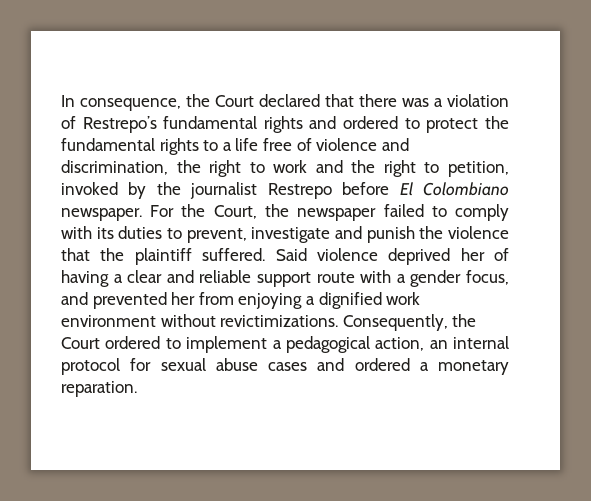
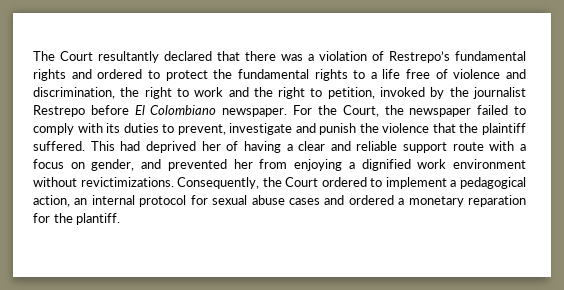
[61,94,254,111] In consequence, the Court -> [33,51,159,63] The Court resultantly
[275,248,378,261] Said violence -> [90,141,141,151] This had
[410,270,510,287] gender focus, -> [33,159,135,171] focus on gender,
[61,381,137,397] reparation. -> [468,195,526,207] [33,213,121,225] reparation for the plantiff.

